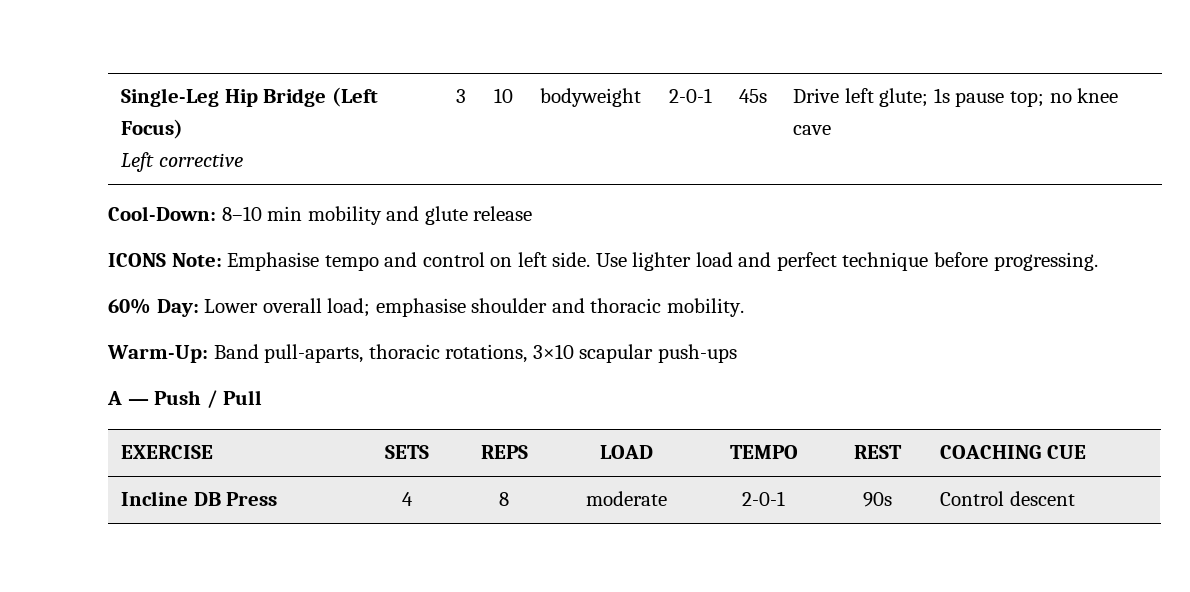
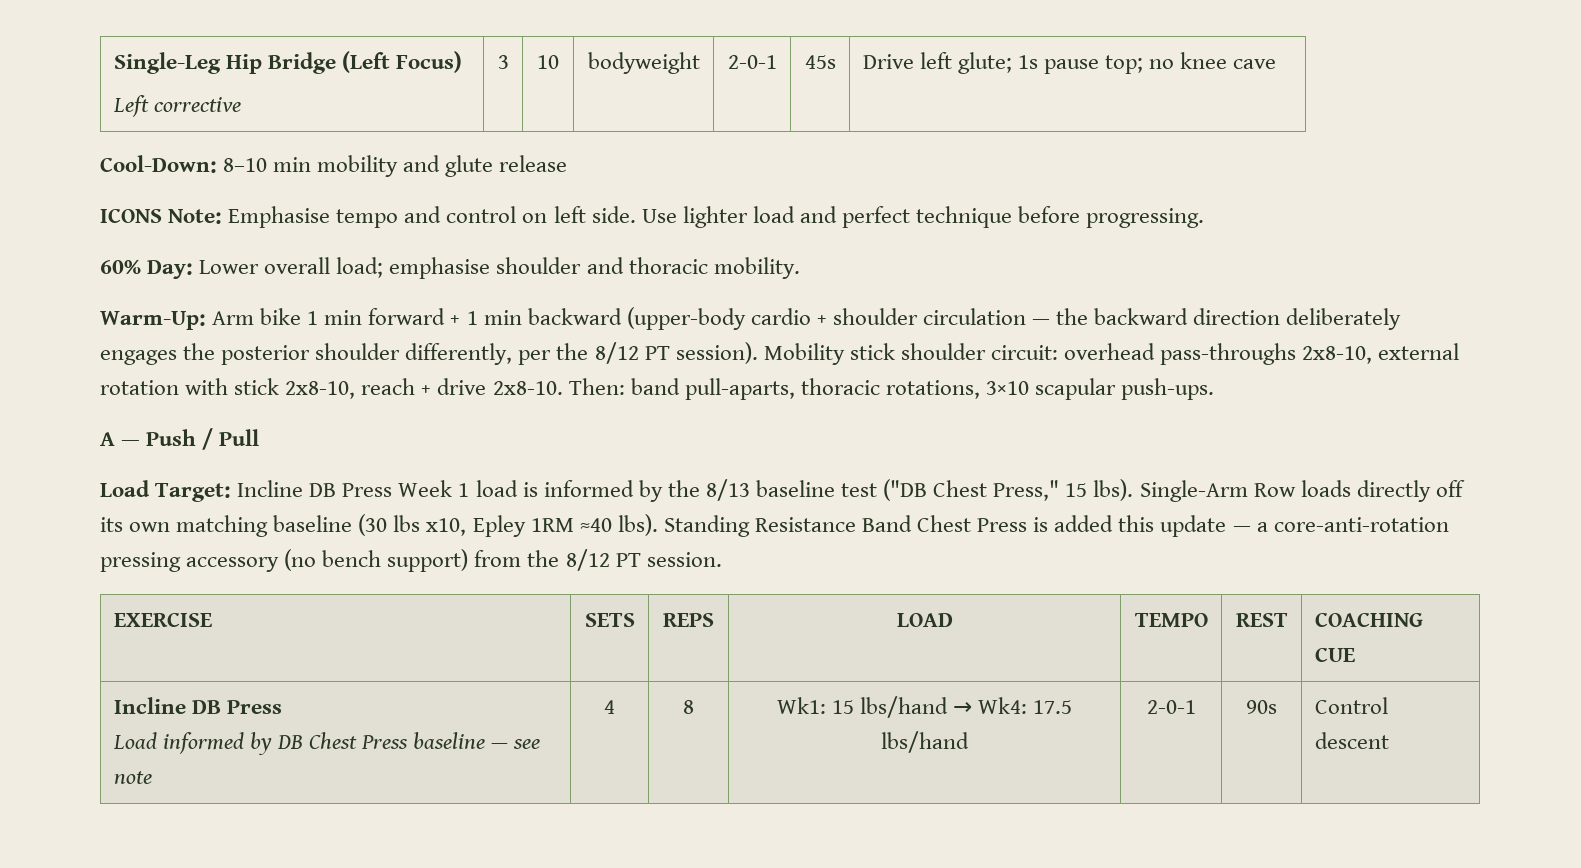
[213,344,259,359] Band -> [212,307,1402,330] [100,342,1460,365] [100,378,680,399] Arm bike 1 min forward + 1 min backward (upper-body cardio + shoulder circulation — the backward direction deliberately engages the posterior shoulder differently, per the 8/12 PT session). Mobility stick shoulder circuit: overhead pass-throughs 2x8-10, external rotation with stick 2x8-10, reach + drive 2x8-10. Then: band
[657,344,737,363] push-ups -> [1121,378,1215,400] push-ups.
(263, 397) none -> [100,479,1465,502] [100,514,1449,537] [100,549,722,572] // Load Target: Incline DB Press Week 1 load is informed by the 8/13 baseline test ("DB Chest Press," 15 lbs). Single-Arm Row loads directly off its own matching baseline (30 lbs x10, Epley 1RM ≈40 lbs). Standing Resistance Band Chest Press is added this update — a core-anti-rotation pressing accessory (no bench support) from the 8/12 PT session.
[401,492,413,506] [499,492,509,506] [586,491,667,506] | 4 | 8 | moderate -> [112,732,541,755] [113,771,152,784] [604,700,615,714] [683,700,694,714] [776,696,1073,718] [881,731,969,753] // Load informed by DB Chest Press baseline — see note | 4 | 8 | Wk1: 15 lbs/hand → Wk4: 17.5 lbs/hand

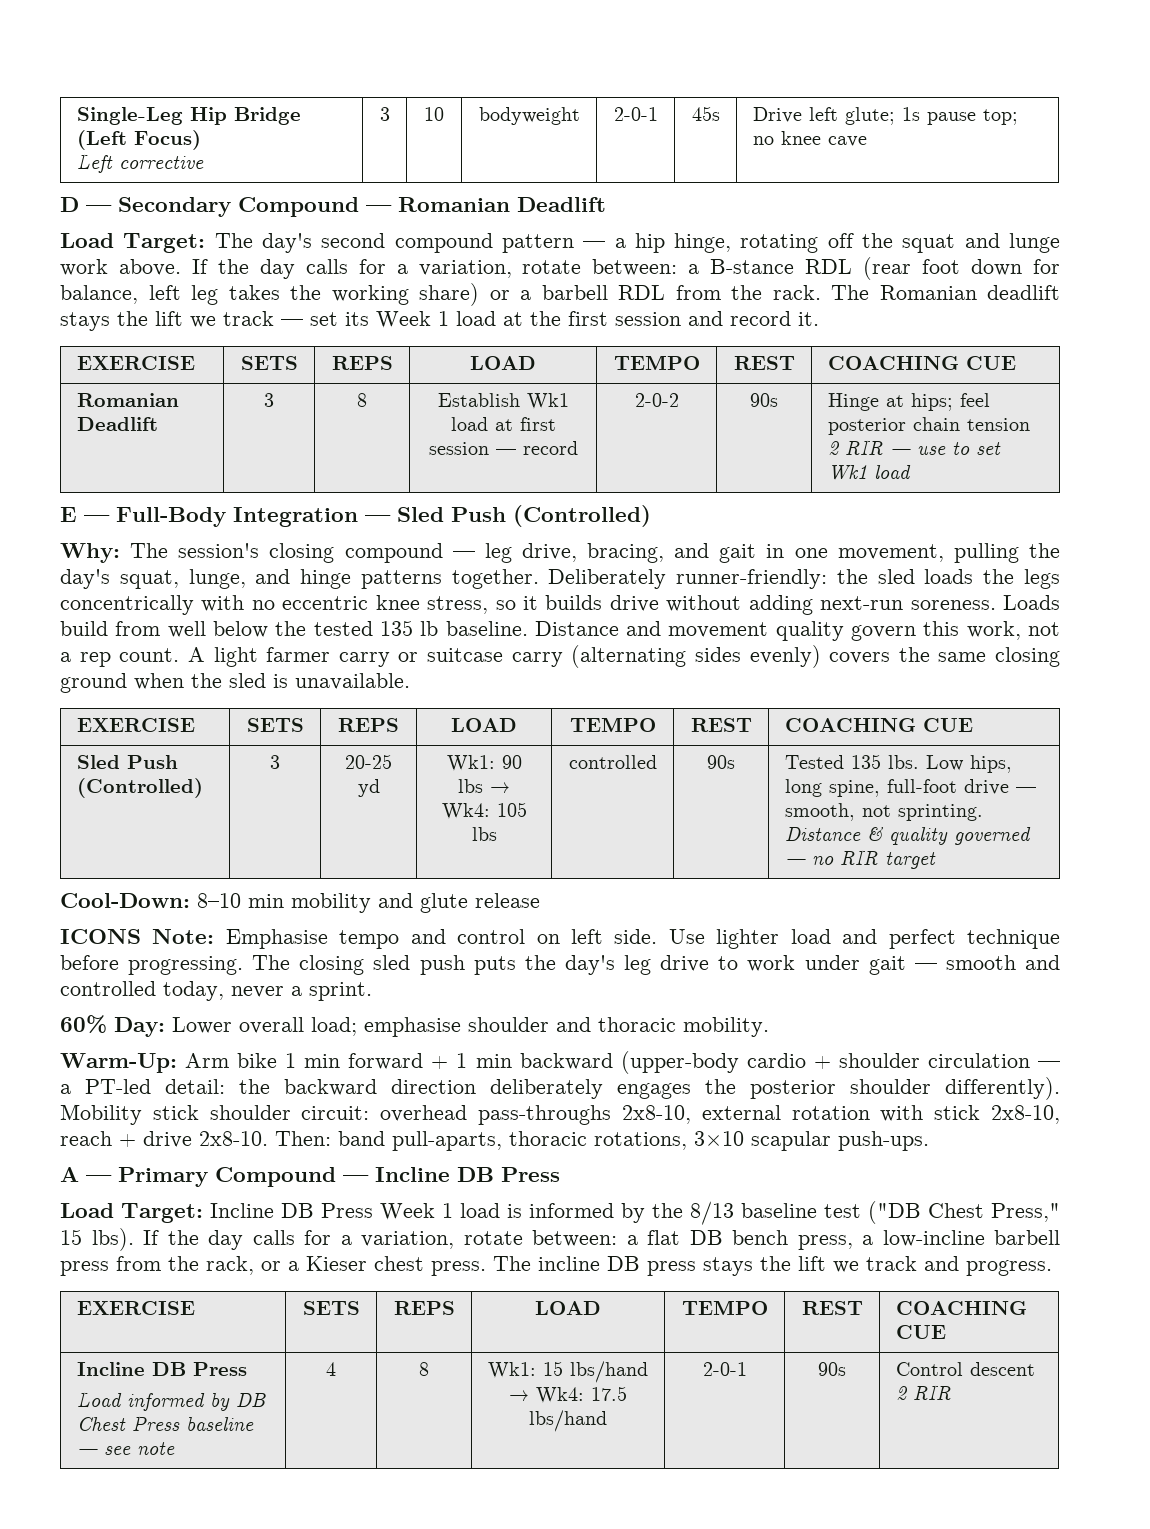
(1277, 64) none -> [60,197,606,217] [60,233,1060,253] [60,257,1061,280] [60,283,1060,306] [60,311,819,331] [76,356,195,370] [240,356,298,370] [331,356,393,370] [469,356,536,370] [613,355,700,370] [733,356,795,370] [827,356,1016,370] [76,393,179,407] [76,417,158,431] [264,393,274,407] [357,393,367,407] [437,393,569,410] [450,417,556,431] [428,441,578,455] [634,393,679,407] [750,393,778,407] [827,393,990,411] [827,417,1030,435] [827,440,1001,455] [827,465,911,480] [60,505,651,527] [60,543,1060,563] [60,569,1060,589] [60,595,1060,615] [60,620,1060,641] [60,645,1060,668] [60,673,410,693] [76,718,195,732] [246,718,304,732] [338,718,399,732] [451,718,517,732] [569,717,656,732] [690,718,752,732] [784,718,973,732] [76,755,178,769] [76,778,203,798] [270,755,280,769] [345,754,392,769] [357,779,380,797] [446,755,522,772] [458,779,510,793] [441,802,527,820] [471,827,497,841] [568,755,657,769] [707,755,735,769] [784,754,1012,773] [784,779,1036,797] [784,803,983,821] [784,827,1031,845] [784,850,936,869] // D — Secondary Compound — Romanian Deadlift // Load Target: The day's second compound pattern — a hip hinge, rotating off the squat and lunge work above. If the day calls for a variation, rotate between: a B-stance RDL (rear foot down for balance, left leg takes the working share) or a barbell RDL from the rack. The Romanian deadlift stays the lift we track — set its Week 1 load at the first session and record it. // EXERCISE | SETS | REPS | LOAD | TEMPO | REST | COACHING CUE // Romanian Deadlift | 3 | 8 | Establish Wk1 load at first session — record | 2-0-2 | 90s | Hinge at hips; feel posterior chain tension 2 RIR — use to set Wk1 load // E — Full-Body Integration — Sled Push (Controlled) // Why: The session's closing compound — leg drive, bracing, and gait in one movement, pulling the day's squat, lunge, and hinge patterns together. Deliberately runner-friendly: the sled loads the legs concentrically with no eccentric knee stress, so it builds drive without adding next-run soreness. Loads build from well below the tested 135 lb baseline. Distance and movement quality govern this work, not a rep count. A light farmer carry or suitcase carry (alternating sides evenly) covers the same closing ground when the sled is unavailable. // EXERCISE | SETS | REPS | LOAD | TEMPO | REST | COACHING CUE // Sled Push (Controlled) | 3 | 20-25 yd | Wk1: 90 lbs → Wk4: 105 lbs | controlled | 90s | Tested 135 lbs. Low hips, long spine, full-foot drive — smooth, not sprinting. Distance & quality governed — no RIR target
(1205, 218) none -> [252,955,1060,975] [60,981,372,1001] The closing sled push puts the day's leg drive to work under gait — smooth and controlled today, never a sprint.
(1051, 322) none -> [60,1079,225,1094] a PT-led detail:
[405,342,758,365] differently, per the 8/12 PT session). -> [945,1077,1060,1100] differently).
[146,428,260,450] Push / Pull -> [118,1167,560,1187] Primary Compound — Incline DB Press
[1139,480,1465,502] [100,514,1449,537] [100,549,722,572] Single-Arm Row loads directly off its own matching baseline (30 lbs x10, Epley 1RM ≈40 lbs). Standing Resistance Band Chest Press is added this update — a core-anti-rotation pressing accessory (no bench support) from the 8/12 PT session. -> [143,1230,1060,1250] [60,1256,1052,1276] If the day calls for a variation, rotate between: a flat DB bench press, a low-incline barbell press from the rack, or a Kieser chest press. The incline DB press stays the lift we track and progress.
(1389, 740) none -> [895,1385,951,1400] 2 RIR

